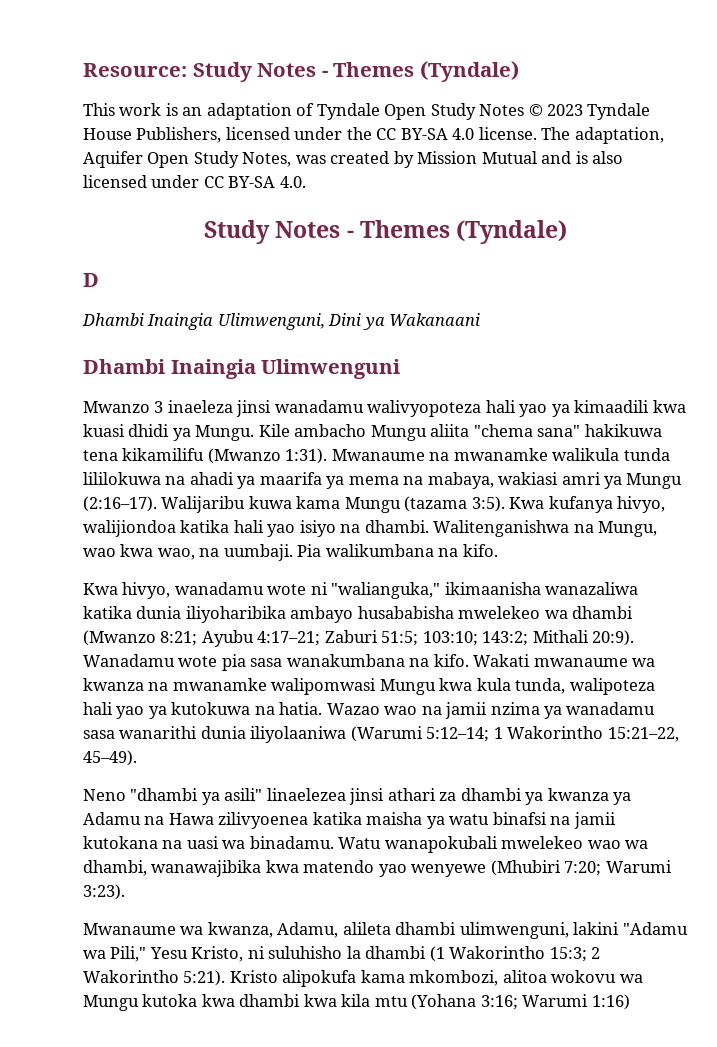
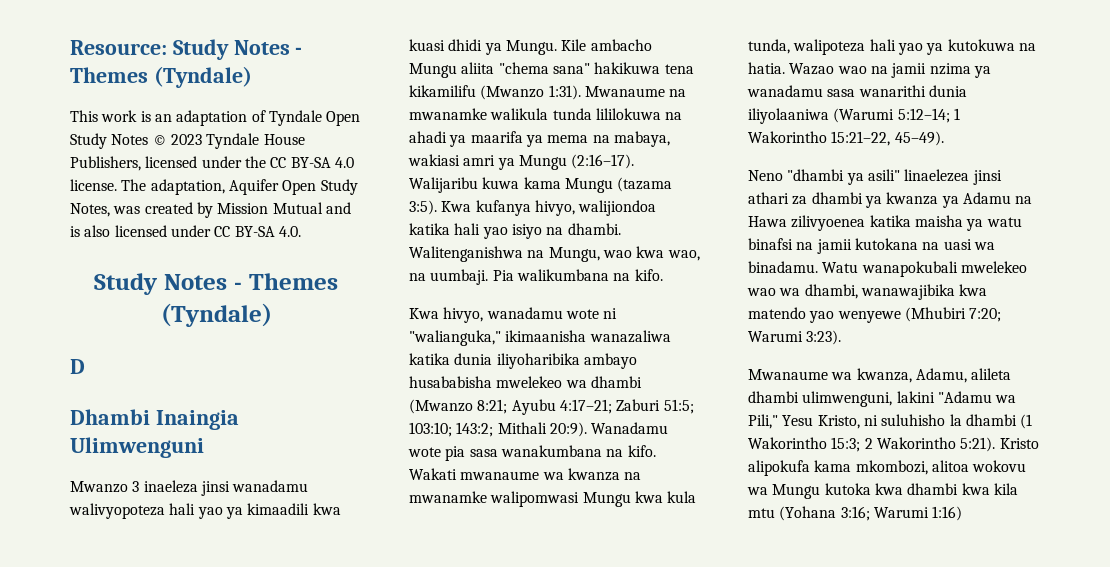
[82,313,481,330] // Dhambi Inaingia Ulimwenguni, Dini ya Wakanaani -> (85, 366) none

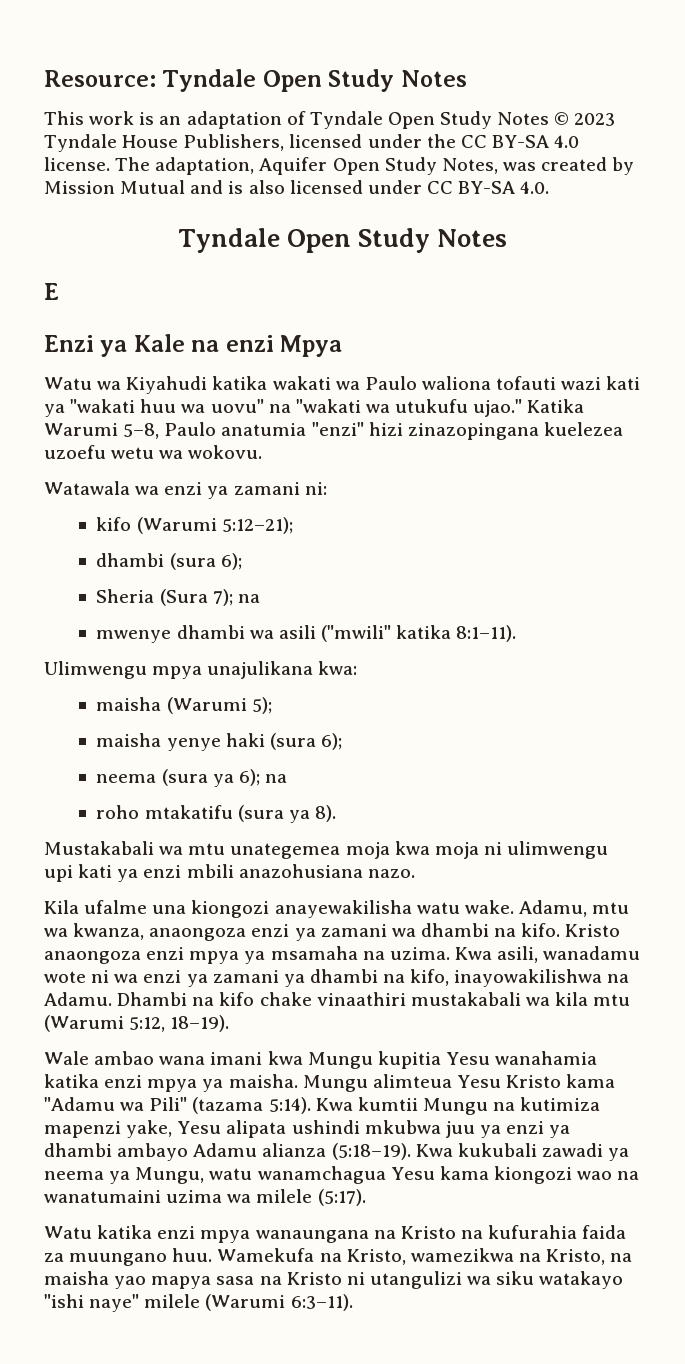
[172,39,303,60] [70,66,252,88] Study Notes - Themes (Tyndale) -> [162,69,467,92] Tyndale Open Study Notes
[94,273,338,295] [160,303,272,327] [70,359,85,374] [70,409,239,430] [70,437,204,458] [70,480,309,496] [69,503,341,519] [409,39,652,55] [409,62,694,78] [409,85,687,100] [409,108,683,120] [409,131,670,147] [408,154,635,170] [409,177,673,193] [409,200,657,216] [409,223,621,239] [409,246,700,262] [409,269,663,285] [409,307,618,323] [409,330,671,346] [409,353,637,369] [409,376,642,388] [409,399,694,415] [409,422,669,437] [408,445,656,461] [409,468,642,481] [409,491,697,507] [748,39,1036,55] [748,62,991,78] [747,85,967,97] [748,108,960,124] [748,131,944,146] [748,169,1002,185] [748,192,1033,208] [748,215,1022,231] [748,238,995,254] [748,261,1027,277] [747,284,988,300] [748,307,1002,323] [748,330,842,345] [748,368,1012,383] [748,391,1017,407] [748,414,1033,429] [748,437,1039,452] [748,460,1027,476] [747,483,1018,499] [748,506,963,521] Study Notes - Themes (Tyndale) // D // Dhambi Inaingia Ulimwenguni // Mwanzo 3 inaeleza jinsi wanadamu walivyopoteza hali yao ya kimaadili kwa kuasi dhidi ya Mungu. Kile ambacho Mungu aliita "chema sana" hakikuwa tena kikamilifu (Mwanzo 1:31). Mwanaume na mwanamke walikula tunda lililokuwa na ahadi ya maarifa ya mema na mabaya, wakiasi amri ya Mungu (2:16–17). Walijaribu kuwa kama Mungu (tazama 3:5). Kwa kufanya hivyo, walijiondoa katika hali yao isiyo na dhambi. Walitenganishwa na Mungu, wao kwa wao, na uumbaji. Pia walikumbana na kifo. // Kwa hivyo, wanadamu wote ni "walianguka," ikimaanisha wanazaliwa katika dunia iliyoharibika ambayo husababisha mwelekeo wa dhambi (Mwanzo 8:21; Ayubu 4:17–21; Zaburi 51:5; 103:10; 143:2; Mithali 20:9). Wanadamu wote pia sasa wanakumbana na kifo. Wakati mwanaume wa kwanza na mwanamke walipomwasi Mungu kwa kula tunda, walipoteza hali yao ya kutokuwa na hatia. Wazao wao na jamii nzima ya wanadamu sasa wanarithi dunia iliyolaaniwa (Warumi 5:12–14; 1 Wakorintho 15:21–22, 45–49). // Neno "dhambi ya asili" linaelezea jinsi athari za dhambi ya kwanza ya Adamu na Hawa zilivyoenea katika maisha ya watu binafsi na jamii kutokana na uasi wa binadamu. Watu wanapokubali mwelekeo wao wa dhambi, wanawajibika kwa matendo yao wenyewe (Mhubiri 7:20; Warumi 3:23). // Mwanaume wa kwanza, Adamu, alileta dhambi ulimwenguni, lakini "Adamu wa Pili," Yesu Kristo, ni suluhisho la dhambi (1 Wakorintho 15:3; 2 Wakorintho 5:21). Kristo alipokufa kama mkombozi, alitoa wokovu wa Mungu kutoka kwa dhambi kwa kila mtu (Yohana 3:16; Warumi 1:16) -> [177,228,508,253] [44,283,59,300] [44,334,343,357] [44,376,641,394] [44,399,585,417] [44,422,623,440] [44,445,263,459] [44,481,327,499] [96,517,293,534] [96,553,242,570] [96,589,260,606] [96,625,517,643] [44,661,358,679] [96,697,272,714] [96,733,342,751] [96,769,287,787] [96,805,336,823] [44,841,609,859] [44,864,415,882] [44,900,630,918] [44,923,621,941] [44,946,641,964] [44,969,630,987] [44,992,631,1006] [44,1015,230,1032] [44,1051,598,1069] [44,1074,616,1092] [44,1097,601,1115] [44,1120,571,1138] [44,1143,630,1161] [44,1166,640,1184] [44,1189,366,1206] [44,1225,627,1243] [44,1248,633,1266] [44,1271,624,1289] [44,1294,353,1312] Tyndale Open Study Notes // E // Enzi ya Kale na enzi Mpya // Watu wa Kiyahudi katika wakati wa Paulo waliona tofauti wazi kati ya "wakati huu wa uovu" na "wakati wa utukufu ujao." Katika Warumi 5–8, Paulo anatumia "enzi" hizi zinazopingana kuelezea uzoefu wetu wa wokovu. // Watawala wa enzi ya zamani ni: // kifo (Warumi 5:12–21); // dhambi (sura 6); // Sheria (Sura 7); na // mwenye dhambi wa asili ("mwili" katika 8:1–11). // Ulimwengu mpya unajulikana kwa: // maisha (Warumi 5); // maisha yenye haki (sura 6); // neema (sura ya 6); na // roho mtakatifu (sura ya 8). // Mustakabali wa mtu unategemea moja kwa moja ni ulimwengu upi kati ya enzi mbili anazohusiana nazo. // Kila ufalme una kiongozi anayewakilisha watu wake. Adamu, mtu wa kwanza, anaongoza enzi ya zamani wa dhambi na kifo. Kristo anaongoza enzi mpya ya msamaha na uzima. Kwa asili, wanadamu wote ni wa enzi ya zamani ya dhambi na kifo, inayowakilishwa na Adamu. Dhambi na kifo chake vinaathiri mustakabali wa kila mtu (Warumi 5:12, 18–19). // Wale ambao wana imani kwa Mungu kupitia Yesu wanahamia katika enzi mpya ya maisha. Mungu alimteua Yesu Kristo kama "Adamu wa Pili" (tazama 5:14). Kwa kumtii Mungu na kutimiza mapenzi yake, Yesu alipata ushindi mkubwa juu ya enzi ya dhambi ambayo Adamu alianza (5:18–19). Kwa kukubali zawadi ya neema ya Mungu, watu wanamchagua Yesu kama kiongozi wao na wanatumaini uzima wa milele (5:17). // Watu katika enzi mpya wanaungana na Kristo na kufurahia faida za muungano huu. Wamekufa na Kristo, wamezikwa na Kristo, na maisha yao mapya sasa na Kristo ni utangulizi wa siku watakayo "ishi naye" milele (Warumi 6:3–11).

